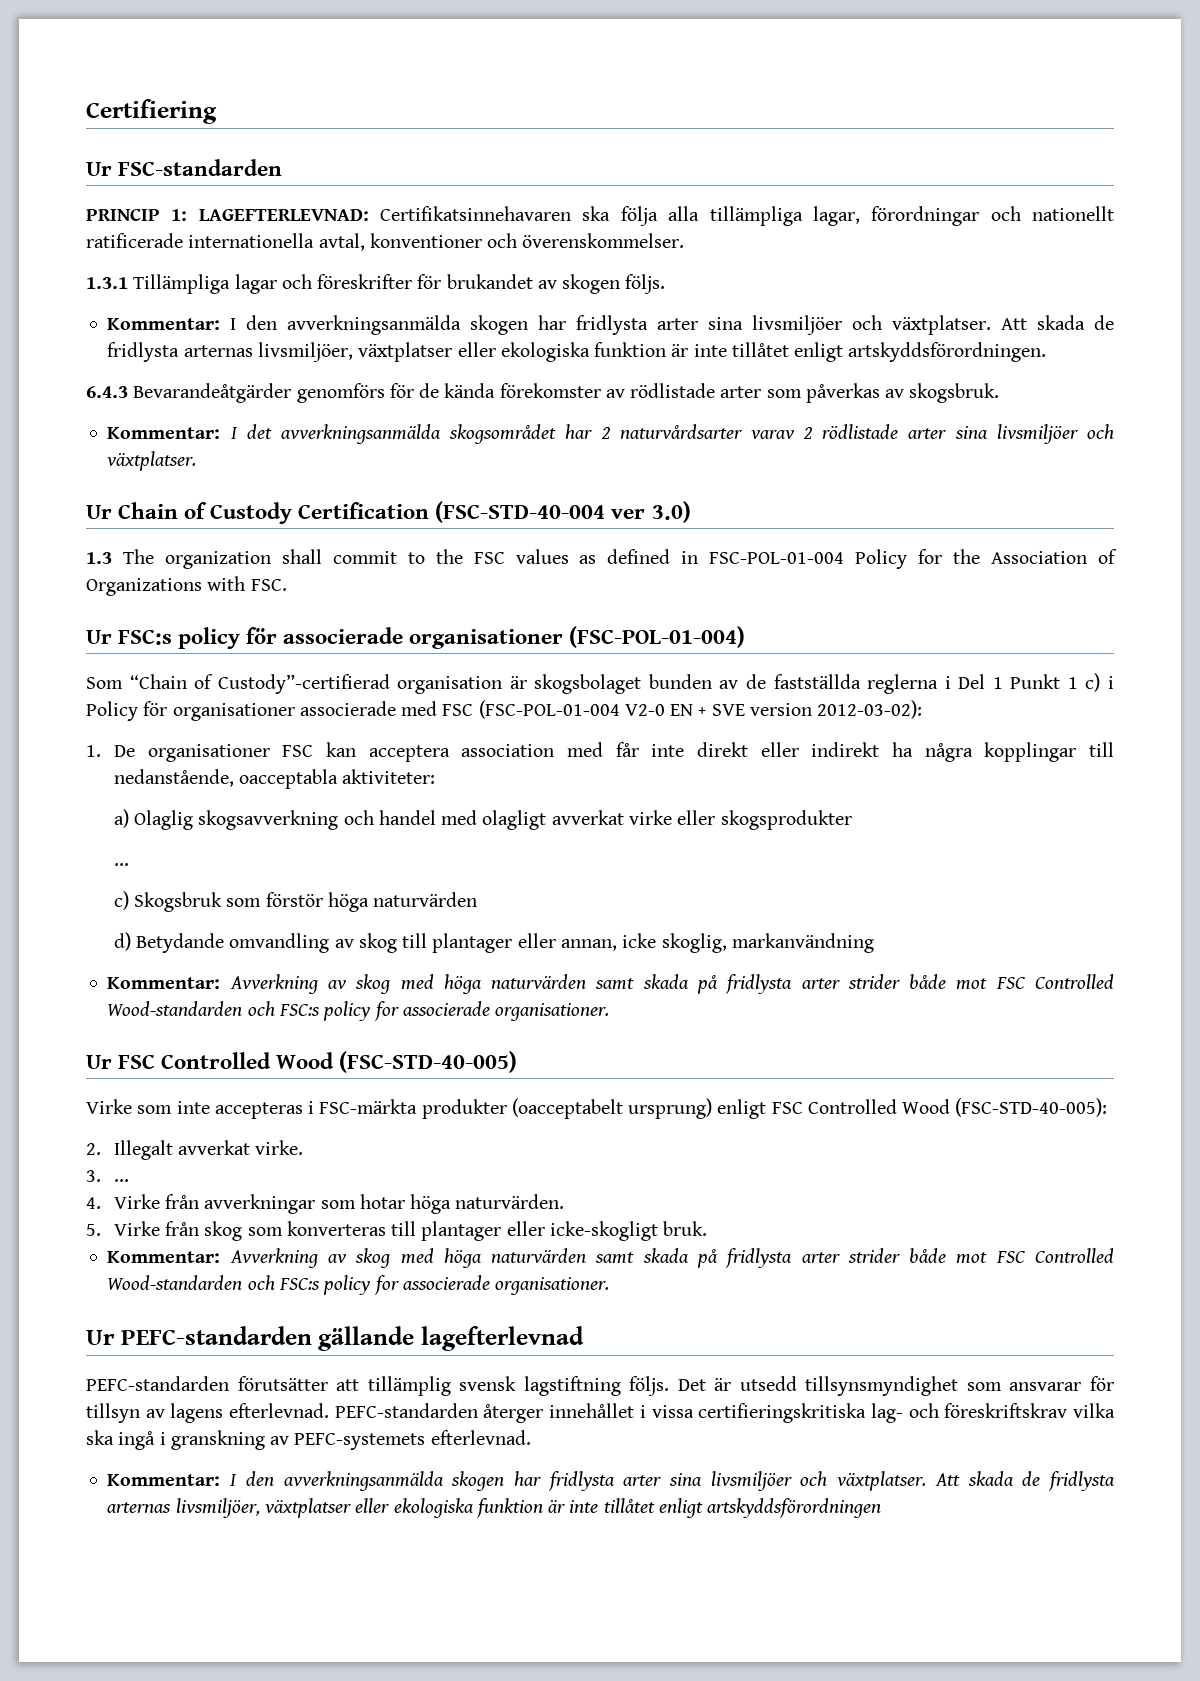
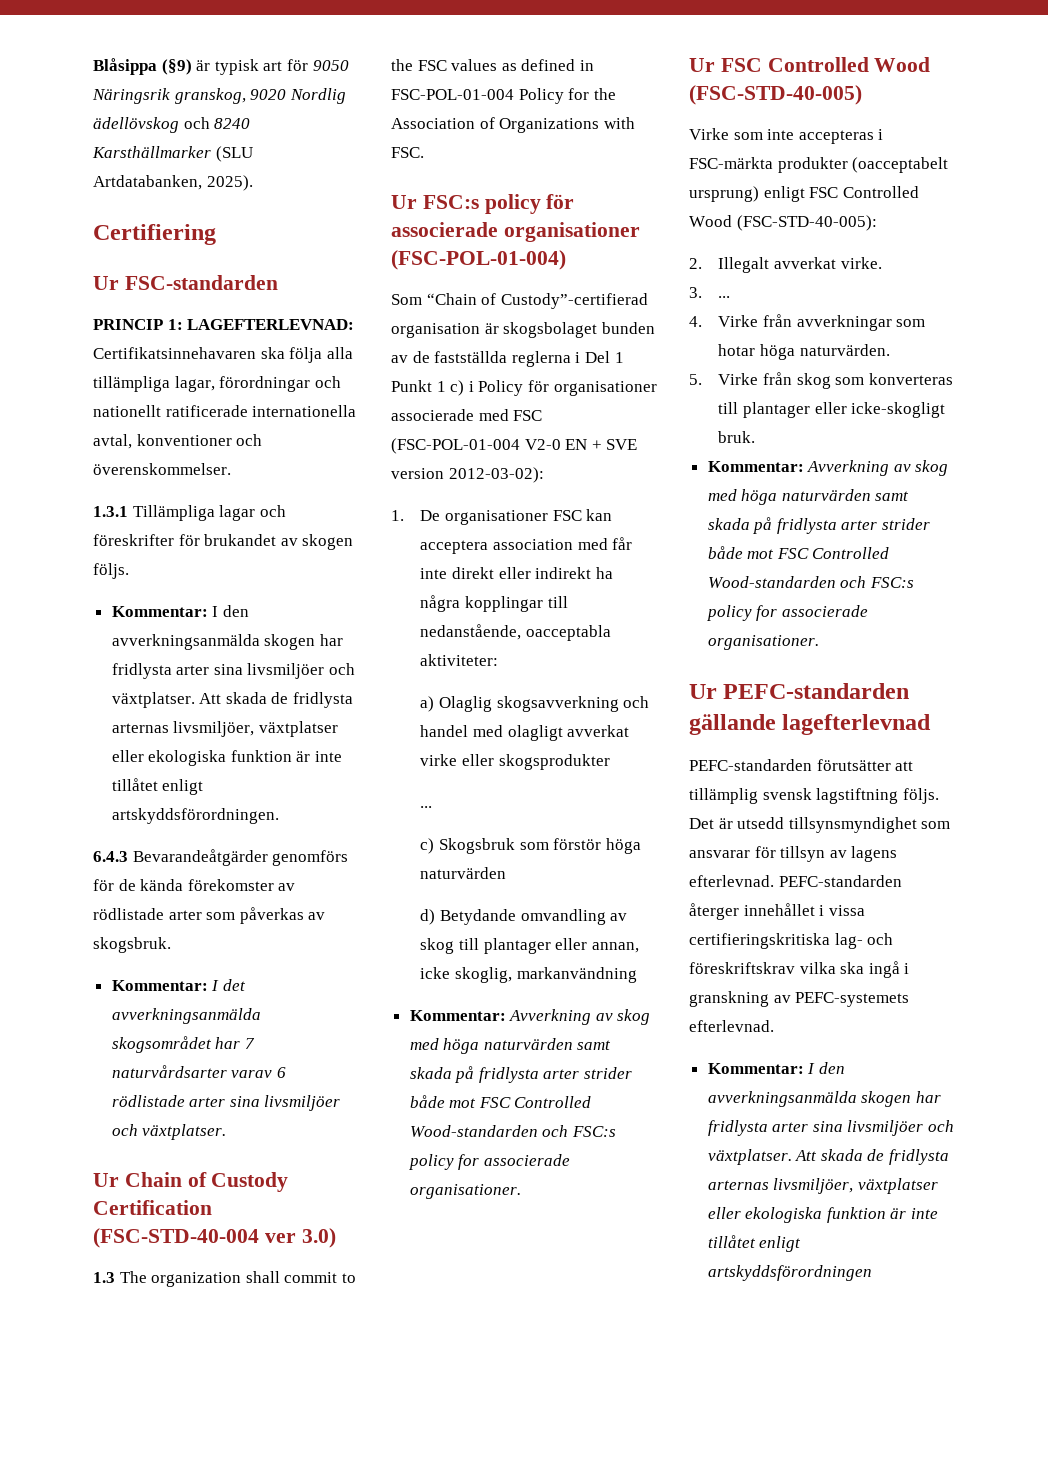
(86, 111) none -> [93,58,349,75] [92,88,346,104] [93,117,251,133] [92,146,253,162] [93,175,253,191] Blåsippa (§9) är typisk art för 9050 Näringsrik granskog, 9020 Nordlig ädellövskog och 8240 Karsthällmarker (SLU Artdatabanken, 2025). //
[600,427,610,439] 2 -> [244,1038,255,1049] 7
[803,427,813,439] 2 -> [276,1067,286,1078] 6

